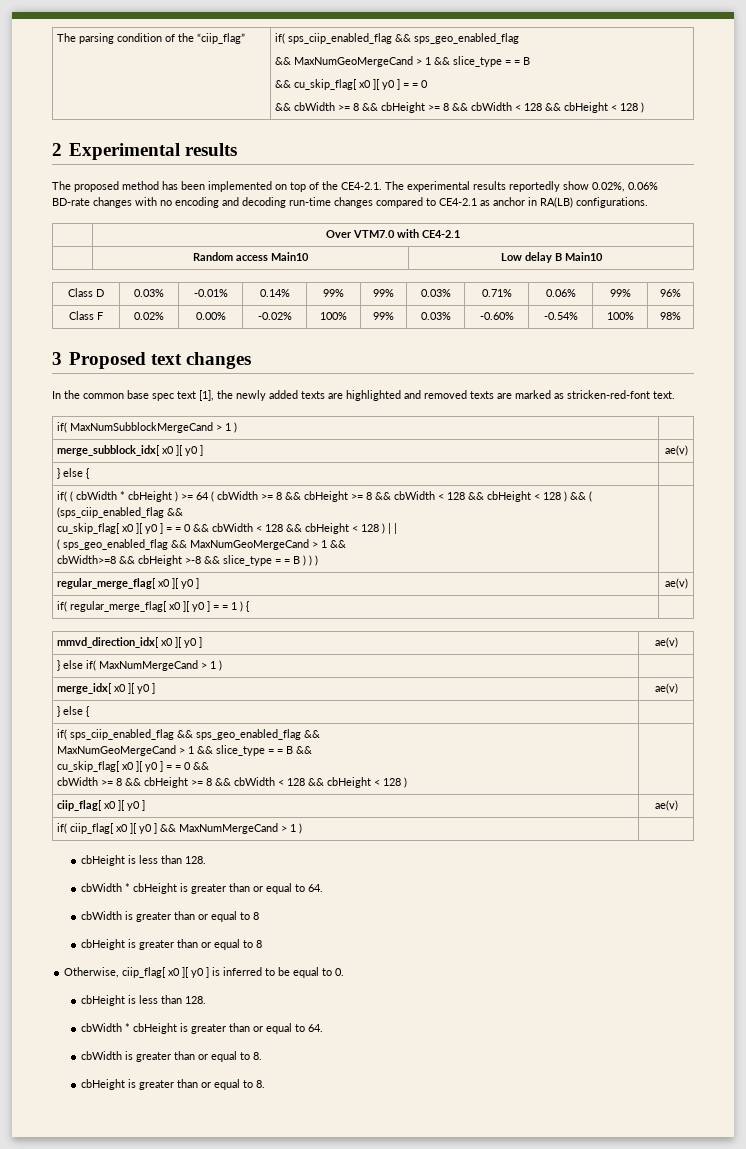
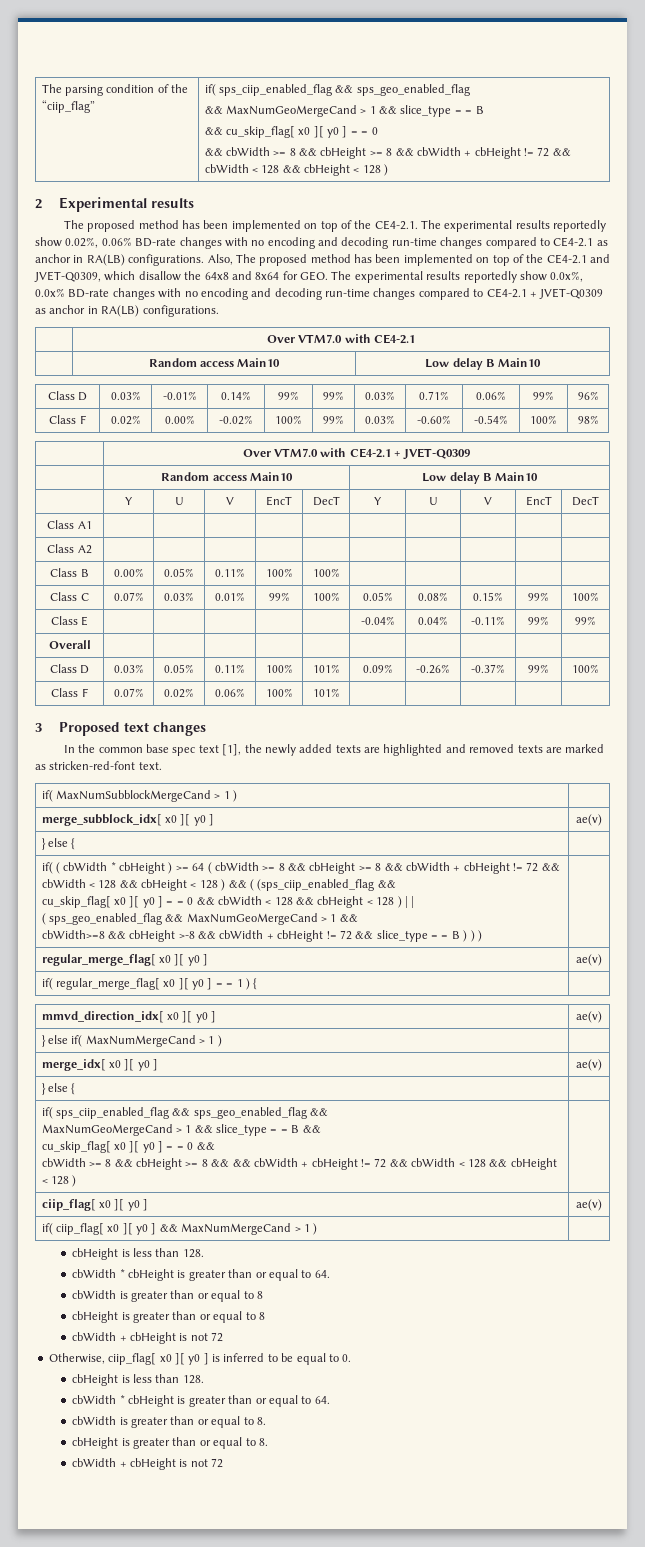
(513, 106) none -> [464,147,571,159] [204,164,249,173] + cbHeight != 72 && cbWidth
(648, 202) none -> [207,254,610,266] [34,271,584,283] [35,288,604,300] [35,305,219,317] Also, The proposed method has been implemented on top of the CE4-2.1 and JVET-Q0309, which disallow the 64x8 and 8x64 for GEO. The experimental results reportedly show 0.0x%, 0.0x% BD-rate changes with no encoding and decoding run-time changes compared to CE4-2.1 + JVET-Q0309 as anchor in RA(LB) configurations.
(681, 316) none -> [242,448,471,460] [161,472,293,481] [422,472,538,484] [125,497,133,505] [174,497,184,505] [226,497,235,505] [266,496,292,506] [312,496,340,506] [374,497,382,505] [428,497,438,505] [484,497,492,505] [525,496,552,506] [572,496,599,506] [47,520,92,529] [47,544,92,554] [50,568,89,577] [113,568,144,577] [164,568,194,577] [215,568,246,577] [265,568,293,577] [312,568,340,577] [50,592,89,601] [113,592,144,601] [164,592,194,601] [215,592,246,601] [268,592,290,601] [312,592,340,601] [362,592,393,601] [418,592,448,601] [473,592,503,601] [528,592,549,601] [572,592,599,601] [50,616,89,626] [360,616,395,625] [418,616,448,625] [471,616,505,625] [528,616,549,625] [575,616,596,625] [48,640,91,649] [49,664,90,674] [113,664,144,673] [164,664,194,673] [215,664,246,673] [265,664,293,673] [312,664,340,673] [362,664,393,673] [416,664,450,674] [471,664,505,673] [528,664,549,673] [572,664,599,673] [51,688,88,697] [113,688,144,697] [164,688,194,698] [215,688,246,697] [265,688,293,697] [312,688,340,697] // | Over VTM7.0 with CE4-2.1 + JVET-Q0309 // | Random access Main10 | Low delay B Main10 // | Y | U | V | EncT | DecT | Y | U | V | EncT | DecT // Class A1 | | | | | | | | | | // Class A2 | | | | | | | | | | // Class B | 0.00% | 0.05% | 0.11% | 100% | 100% | | | | | // Class C | 0.07% | 0.03% | 0.01% | 99% | 100% | 0.05% | 0.08% | 0.15% | 99% | 100% // Class E | | | | | | -0.04% | 0.04% | -0.11% | 99% | 99% // Overall | | | | | | | | | | // Class D | 0.03% | 0.05% | 0.11% | 100% | 101% | 0.09% | -0.26% | -0.37% | 99% | 100% // Class F | 0.07% | 0.02% | 0.06% | 100% | 101% | | | | |
(436, 495) none -> [453,862,560,874] [41,879,86,888] + cbHeight != 72 && cbWidth
(221, 560) none -> [219,930,374,942] cbWidth + cbHeight != 72 &&
(232, 782) none -> [232,1158,408,1170] && cbWidth + cbHeight != 72 &&
(262, 944) none -> [72,1332,224,1344] // cbWidth + cbHeight is not 72
(265, 1084) none -> [72,1458,224,1470] // cbWidth + cbHeight is not 72

